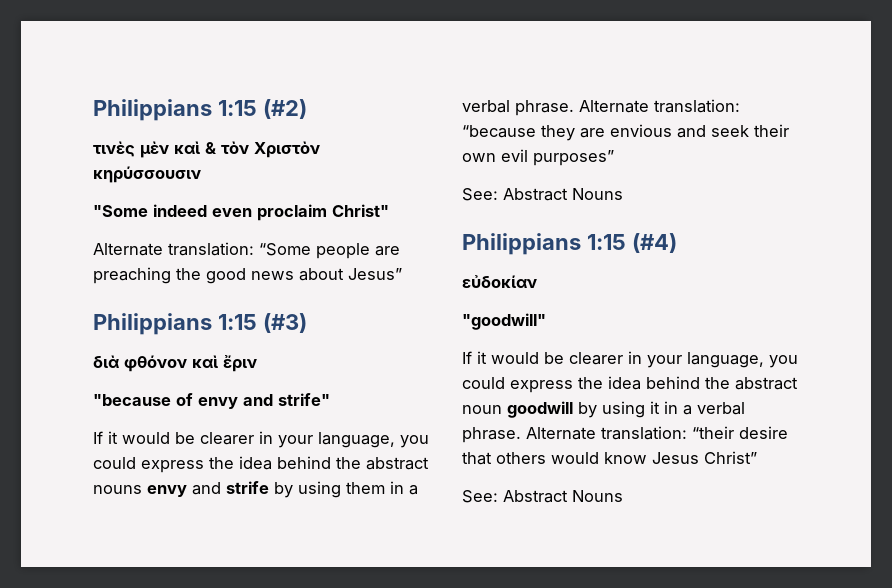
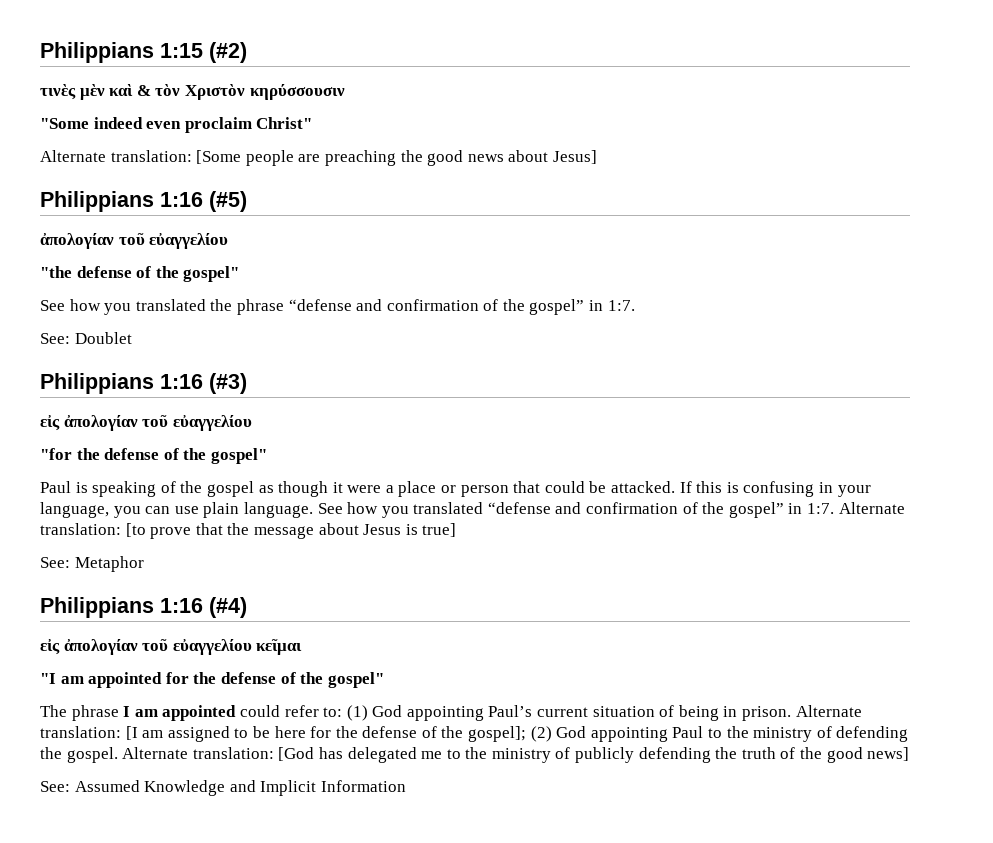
[259,243,311,256] “Some -> [196,150,242,164] [Some
[348,268,402,280] [93,313,307,335] [93,355,257,372] [93,393,330,409] [93,431,429,448] [93,456,429,473] [93,481,418,498] [462,99,740,116] [462,124,789,141] [462,149,614,166] [462,188,623,201] [462,233,626,255] Jesus” // Philippians 1:15 (#3) // διὰ φθόνον καὶ ἔριν // "because of envy and strife" // If it would be clearer in your language, you could express the idea behind the abstract nouns envy and strife by using them in a verbal phrase. Alternate translation: “because they are envious and seek their own evil purposes” // See: Abstract Nouns // Philippians 1:15 -> [552,150,597,164] [40,191,247,212] [40,233,229,249] [40,266,240,282] [40,299,635,315] [40,332,132,344] [40,373,247,394] [40,415,252,431] [40,448,267,464] [40,481,871,497] [40,502,905,518] [40,523,457,539] [40,556,144,572] [40,597,203,618] Jesus] // Philippians 1:16 (#5) // ἀπολογίαν τοῦ εὐαγγελίου // "the defense of the gospel" // See how you translated the phrase “defense and confirmation of the gospel” in 1:7. // See: Doublet // Philippians 1:16 (#3) // εἰς ἀπολογίαν τοῦ εὐαγγελίου // "for the defense of the gospel" // Paul is speaking of the gospel as though it were a place or person that could be attacked. If this is confusing in your language, you can use plain language. See how you translated “defense and confirmation of the gospel” in 1:7. Alternate translation: [to prove that the message about Jesus is true] // See: Metaphor // Philippians 1:16
[462,275,537,288] [462,313,546,330] [462,351,798,368] [462,376,798,393] [462,401,745,418] [462,426,788,443] [462,451,757,465] [462,490,623,503] εὐδοκίαν // "goodwill" // If it would be clearer in your language, you could express the idea behind the abstract noun goodwill by using it in a verbal phrase. Alternate translation: “their desire that others would know Jesus Christ” // See: Abstract Nouns -> [40,639,303,655] [40,672,384,688] [40,705,862,721] [40,726,909,742] [40,747,910,763] [40,780,406,796] εἰς ἀπολογίαν τοῦ εὐαγγελίου κεῖμαι // "I am appointed for the defense of the gospel" // The phrase I am appointed could refer to: (1) God appointing Paul’s current situation of being in prison. Alternate translation: [I am assigned to be here for the defense of the gospel]; (2) God appointing Paul to the ministry of defending the gospel. Alternate translation: [God has delegated me to the ministry of publicly defending the truth of the good news] // See: Assumed Knowledge and Implicit Information

